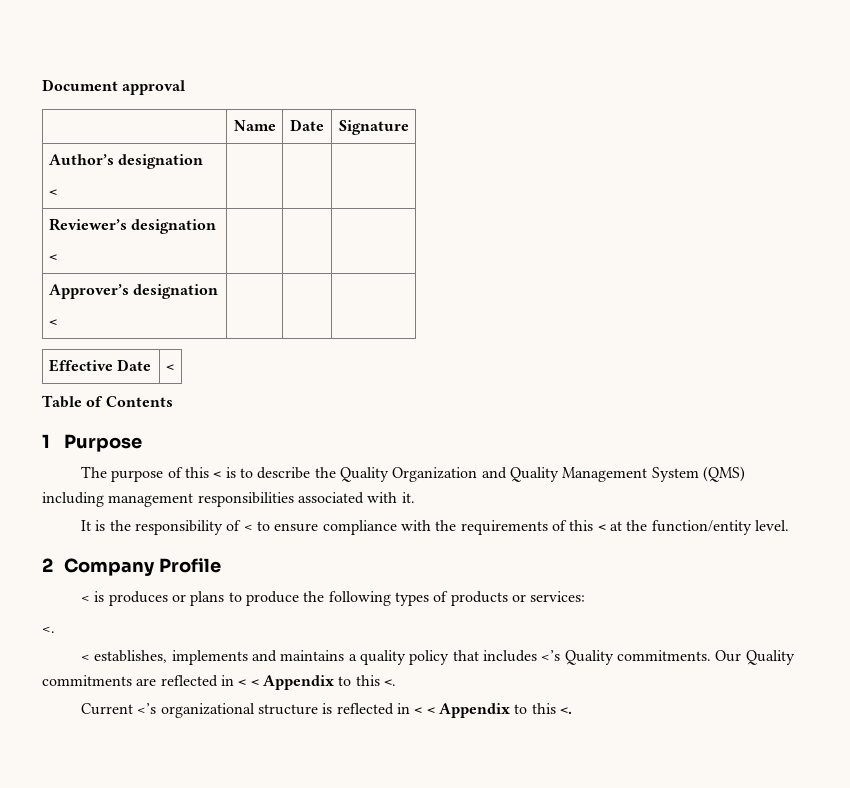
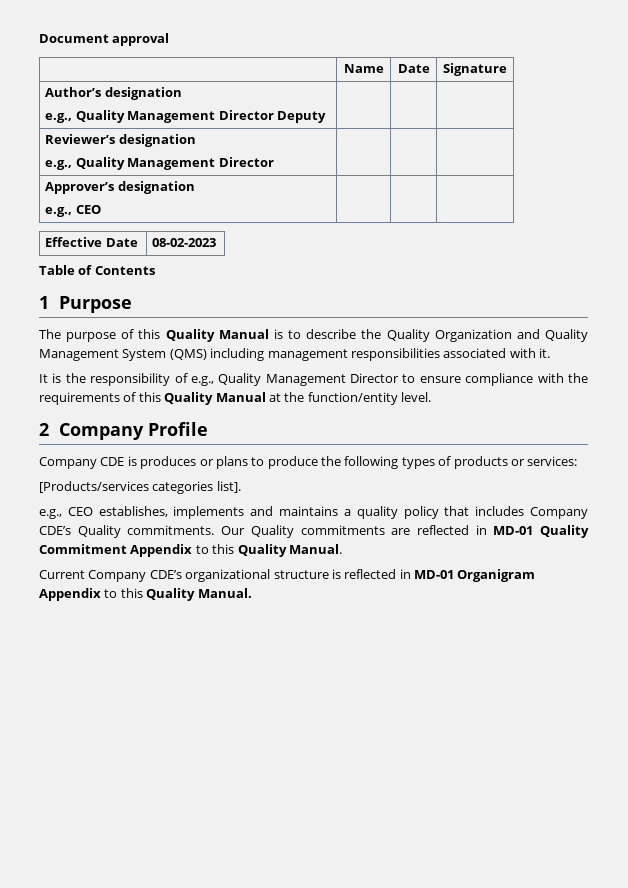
[48,189,57,196] [48,218,216,234] [48,254,57,261] < | | | // Reviewer’s designation // < -> [45,110,326,123] [45,134,196,147] [45,157,274,170] e.g., Quality Management Director Deputy | | | // Reviewer’s designation // e.g., Quality Management Director
[48,319,57,326] < -> [45,205,101,217] e.g., CEO
[165,364,174,371] < -> [152,238,217,247] 08-02-2023
[213,471,222,478] < -> [165,329,269,342] Quality Manual
[243,524,253,531] < -> [190,373,400,386] e.g., Quality Management Director
[597,524,606,531] < -> [164,392,266,405] Quality Manual
[81,595,91,602] < -> [39,457,125,469] Company CDE
[42,626,55,633] [81,654,91,661] <. // < -> [39,481,241,494] [39,507,93,519] [Products/services categories list]. // e.g., CEO
[541,650,561,661] <’s -> [530,507,588,519] [39,526,71,535] Company CDE’s
[238,675,396,690] < < Appendix to this <. -> [493,525,589,538] [39,544,342,557] MD-01 Quality Commitment Appendix to this Quality Manual.
[137,703,157,714] <’s -> [88,570,182,582] Company CDE’s
[414,703,572,718] < < Appendix to this <. -> [414,569,536,582] [39,588,252,601] MD-01 Organigram Appendix to this Quality Manual.

